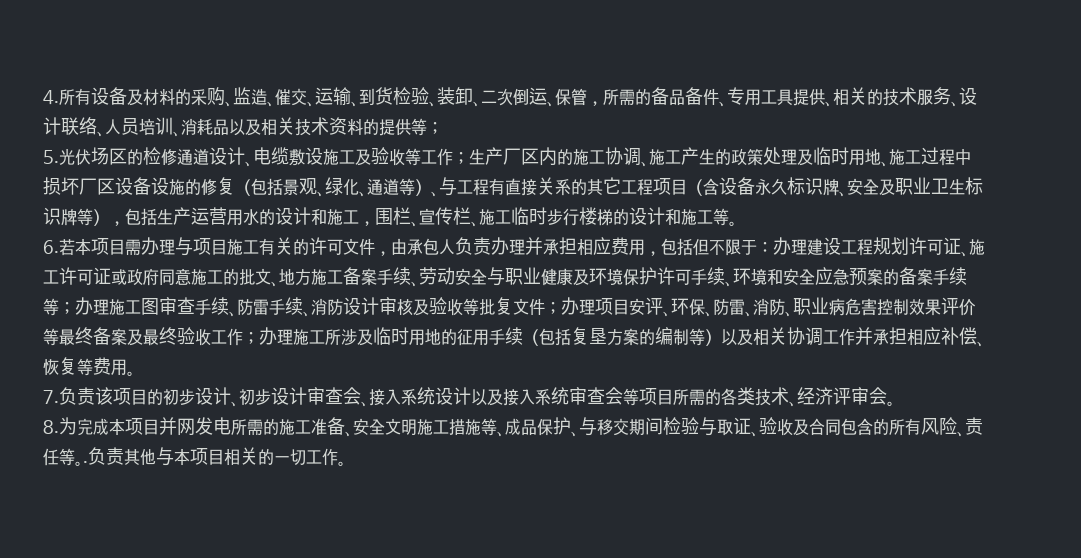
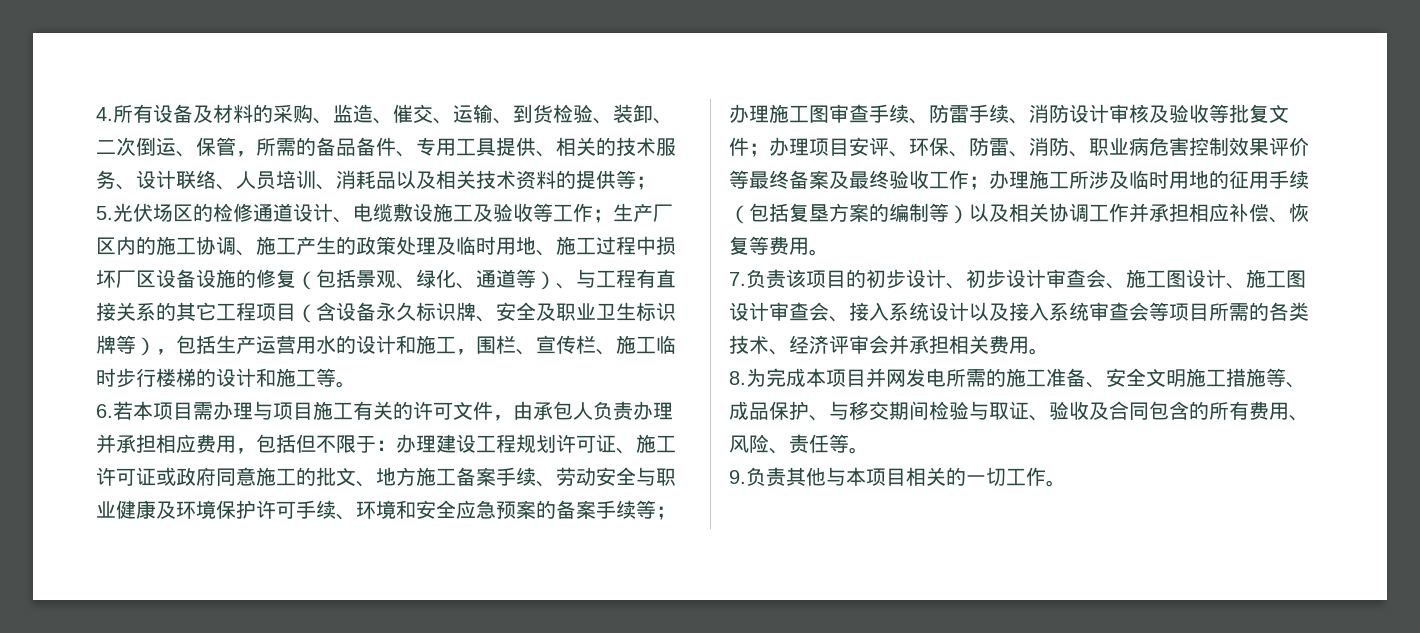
(369, 404) none -> [1126,269,1306,289] [729,302,849,322] 施工图设计、施工图设计审查会、
(887, 396) none -> [889,335,1029,355] 并承担相关费用
(921, 426) none -> [1249,401,1309,421] 费用、
[83,461,88,463] . -> [729,470,746,484] // 9.

